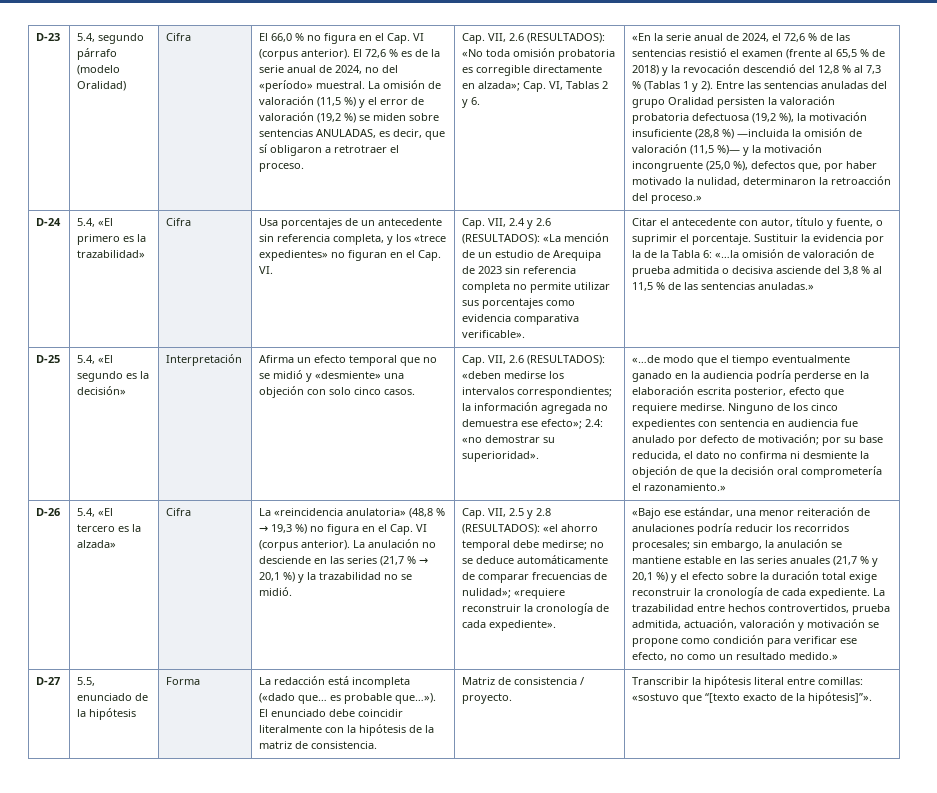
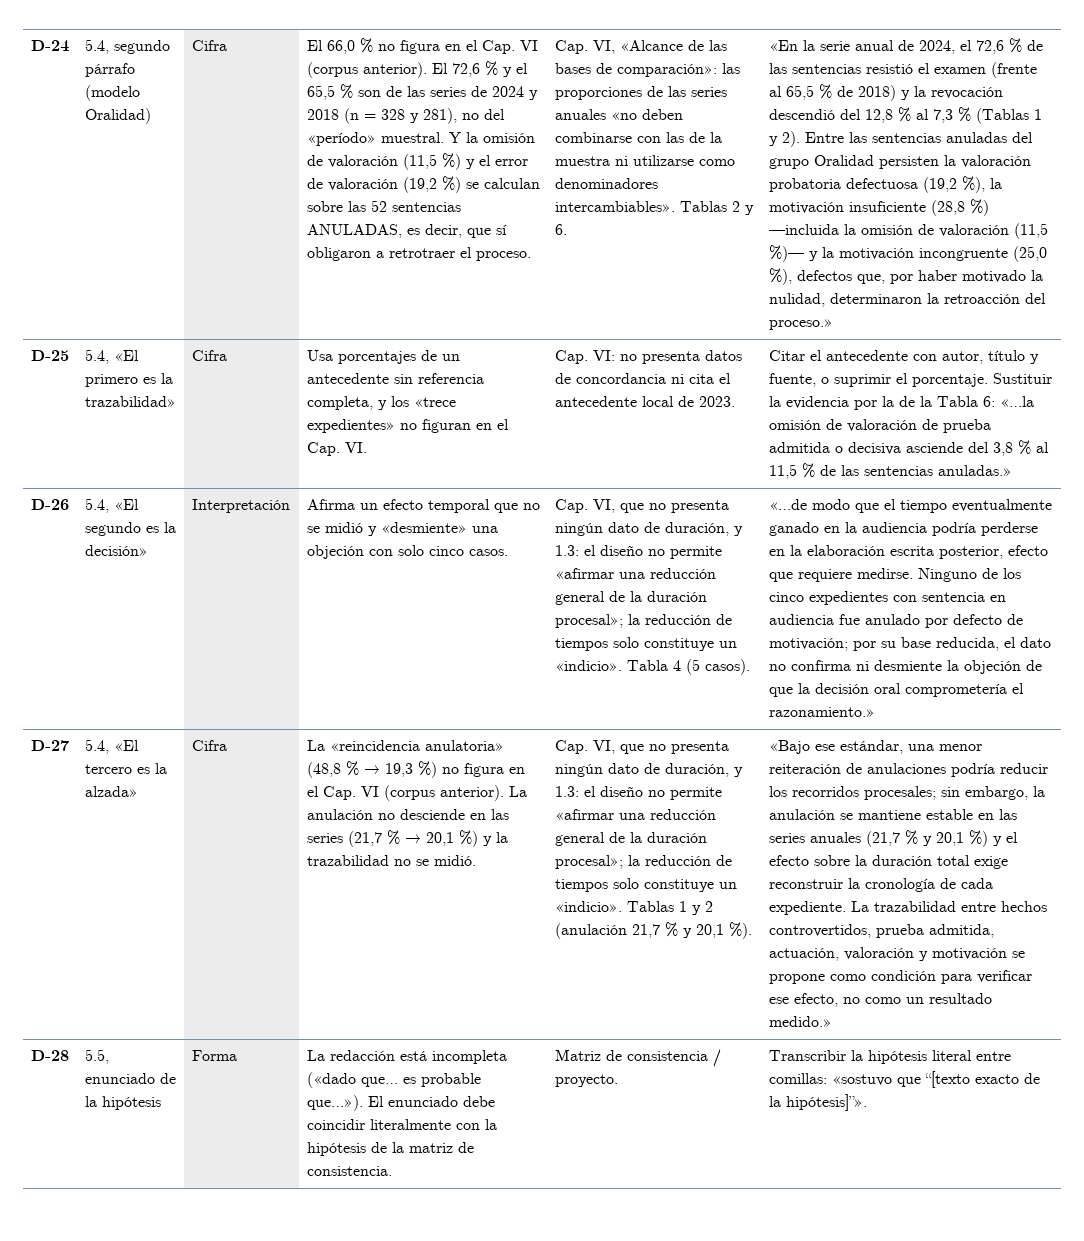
[36,33,61,41] D-23 -> [30,40,69,52] D-24
[401,49,441,57] [259,65,363,74] es de la serie anual de 2024, -> [502,63,528,77] [306,84,538,100] [306,108,457,124] y el 65,5 % son de las series de 2024 y 2018 (n = 328 y 281),
[368,81,381,89] La -> [448,132,478,143] Y la
[373,113,440,121] miden sobre -> [483,178,540,189] [306,200,387,212] calculan sobre las 52
[488,33,606,43] [462,48,616,60] [462,65,603,76] [462,81,564,92] VII, 2.6 (RESULTADOS): «No toda omisión probatoria es corregible directamente en alzada»; Cap. VI, -> [592,40,727,54] [554,63,740,77] [554,86,727,100] [554,109,683,120] [554,132,722,143] [554,155,735,166] [554,178,658,189] [554,201,675,212] VI, «Alcance de las bases de comparación»: las proporciones de las series anuales «no deben combinarse con las de la muestra ni utilizarse como denominadores intercambiables».
[36,218,62,226] D-24 -> [30,350,69,361] D-25
[488,218,552,229] [462,233,610,244] [462,250,602,261] [462,266,577,274] [462,282,611,293] [462,298,576,309] [462,314,580,325] [462,330,526,338] VII, 2.4 y 2.6 (RESULTADOS): «La mención de un estudio de Arequipa de 2023 sin referencia completa no permite utilizar sus porcentajes como evidencia comparativa verificable». -> [592,350,742,364] [554,373,731,384] [554,396,735,407] VI: no presenta datos de concordancia ni cita el antecedente local de 2023.
[36,355,61,363] D-25 -> [30,499,69,510] D-26
[488,355,606,365] [462,371,565,379] [462,387,613,398] [462,402,609,414] [462,419,604,429] [462,435,556,443] [462,451,540,462] VII, 2.6 (RESULTADOS): «deben medirse los intervalos correspondientes; la información agregada no demuestra ese efecto»; 2.4: «no demostrar su superioridad». -> [592,499,729,513] [554,522,743,536] [554,545,722,559] [554,568,716,579] [554,591,707,605] [554,614,732,628] [554,637,737,651] [554,659,750,675] VI, que no presenta ningún dato de duración, y 1.3: el diseño no permite «afirmar una reducción general de la duración procesal»; la reducción de tiempos solo constituye un «indicio». Tabla 4 (5 casos).
[36,508,61,516] D-26 -> [30,740,69,751] D-27
[488,508,552,519] [462,524,599,534] [462,540,605,551] [462,555,609,564] [462,572,608,583] [462,588,566,599] [462,603,610,615] [462,620,557,631] VII, 2.5 y 2.8 (RESULTADOS): «el ahorro temporal debe medirse; no se deduce automáticamente de comparar frecuencias de nulidad»; «requiere reconstruir la cronología de cada expediente». -> [592,740,729,754] [554,763,743,777] [554,786,722,800] [554,809,716,820] [554,832,707,846] [554,855,732,869] [554,878,737,892] [554,901,713,915] [554,922,752,939] VI, que no presenta ningún dato de duración, y 1.3: el diseño no permite «afirmar una reducción general de la duración procesal»; la reducción de tiempos solo constituye un «indicio». Tablas 1 y 2 (anulación 21,7 % y 20,1 %).
[36,677,61,685] D-27 -> [30,1050,69,1061] D-28

